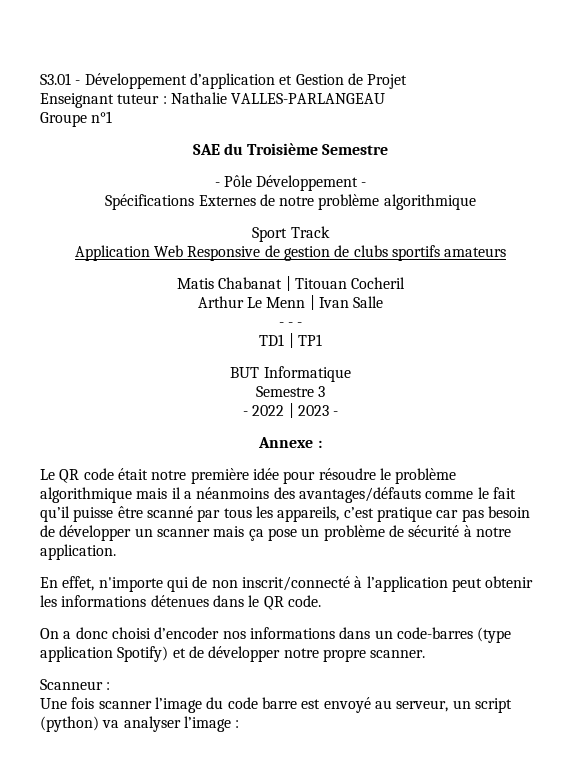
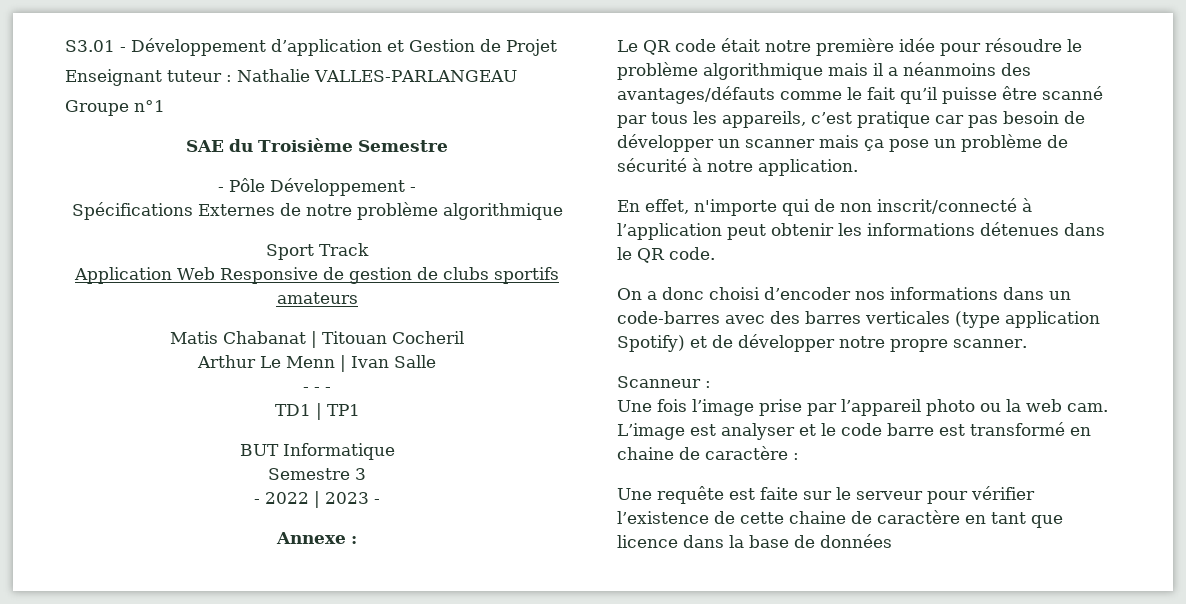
(473, 633) none -> [725,311,950,324] avec des barres verticales
[98,697,512,713] [40,716,240,732] scanner l’image du code barre est envoyé au serveur, un script (python) va analyser l’image : -> [692,399,1108,416] [617,422,1091,440] [617,446,799,460] [617,486,1035,504] [617,510,1063,528] [617,534,892,548] l’image prise par l’appareil photo ou la web cam. L’image est analyser et le code barre est transformé en chaine de caractère : // Une requête est faite sur le serveur pour vérifier l’existence de cette chaine de caractère en tant que licence dans la base de données

